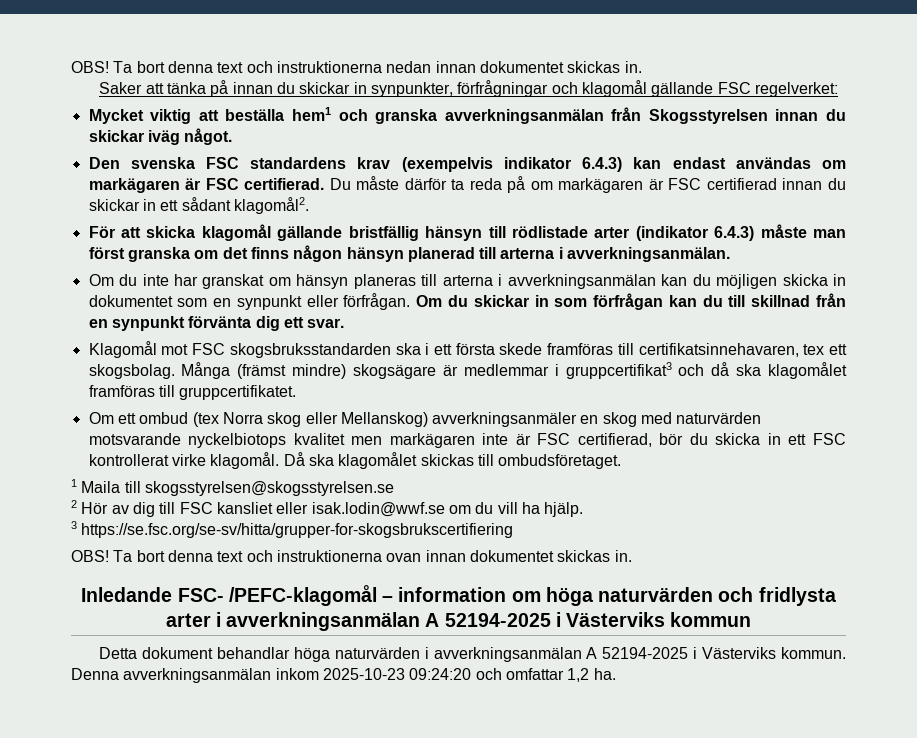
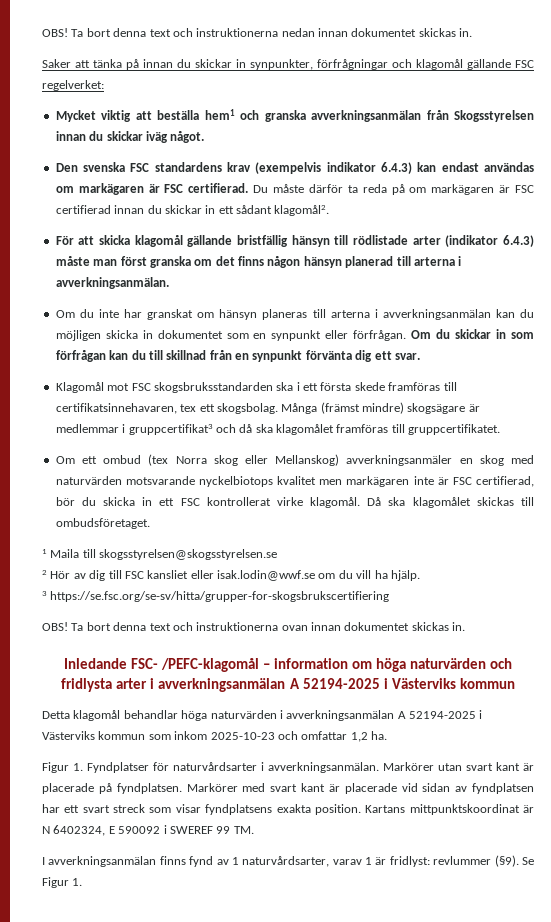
[142,647,214,659] dokument -> [73,710,121,721] klagomål
[781,647,847,659] [71,668,272,683] kommun. Denna avverkningsanmälan -> [98,731,171,740] kommun som
[409,668,472,680] 09:24:20 -> (275, 736) none
(616, 674) none -> [42,762,534,773] [42,783,534,794] [42,804,534,815] [42,825,254,836] [42,855,534,867] [42,877,83,888] // Figur 1. Fyndplatser för naturvårdsarter i avverkningsanmälan. Markörer utan svart kant är placerade på fyndplatsen. Markörer med svart kant är placerade vid sidan av fyndplatsen har ett svart streck som visar fyndplatsens exakta position. Kartans mittpunktskoordinat är N 6402324, E 590092 i SWEREF 99 TM. // I avverkningsanmälan finns fynd av 1 naturvårdsarter, varav 1 är fridlyst: revlummer (§9). Se Figur 1.

